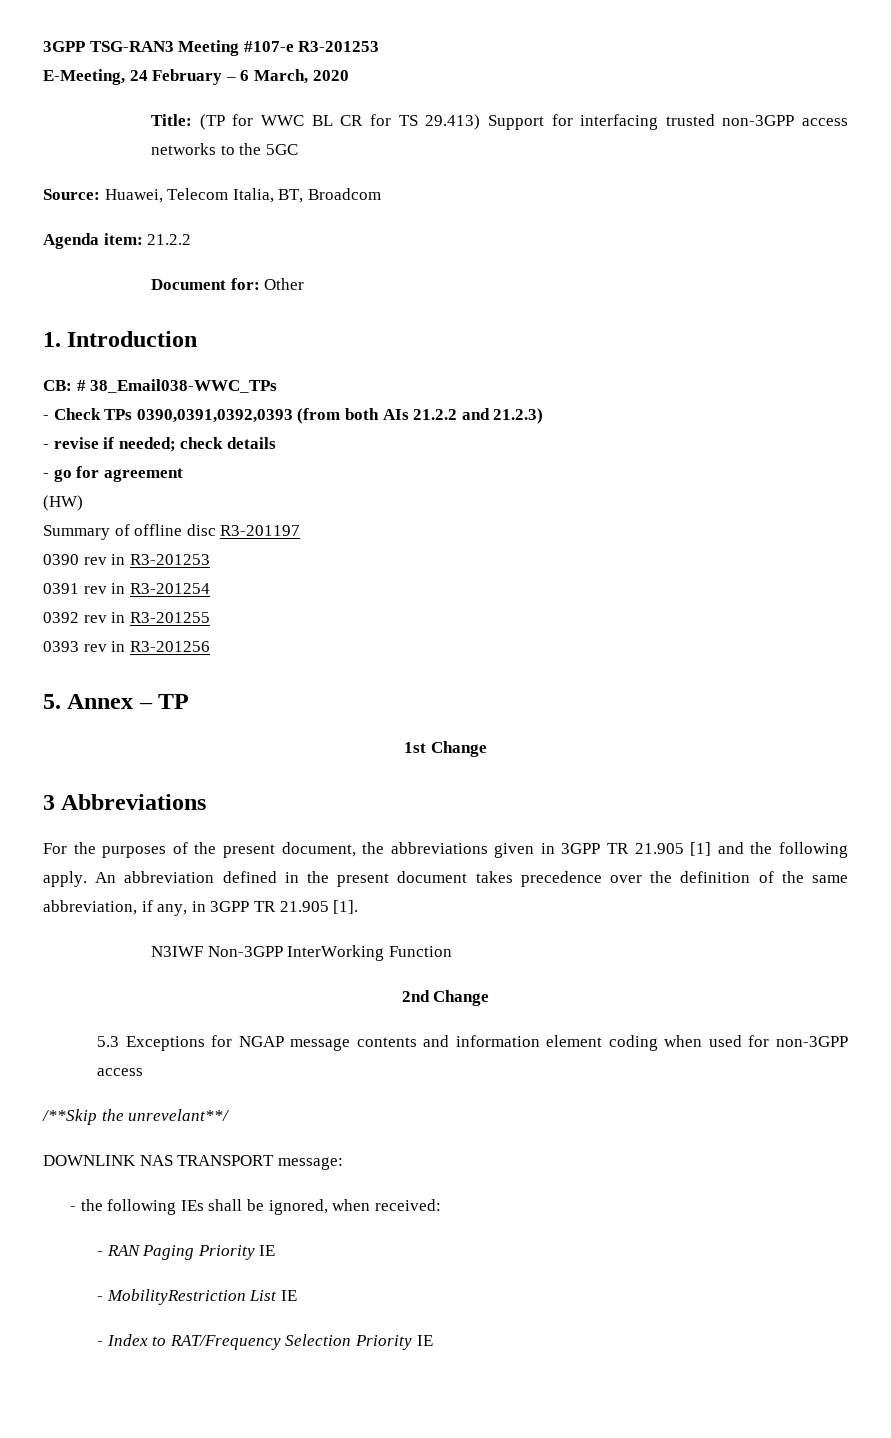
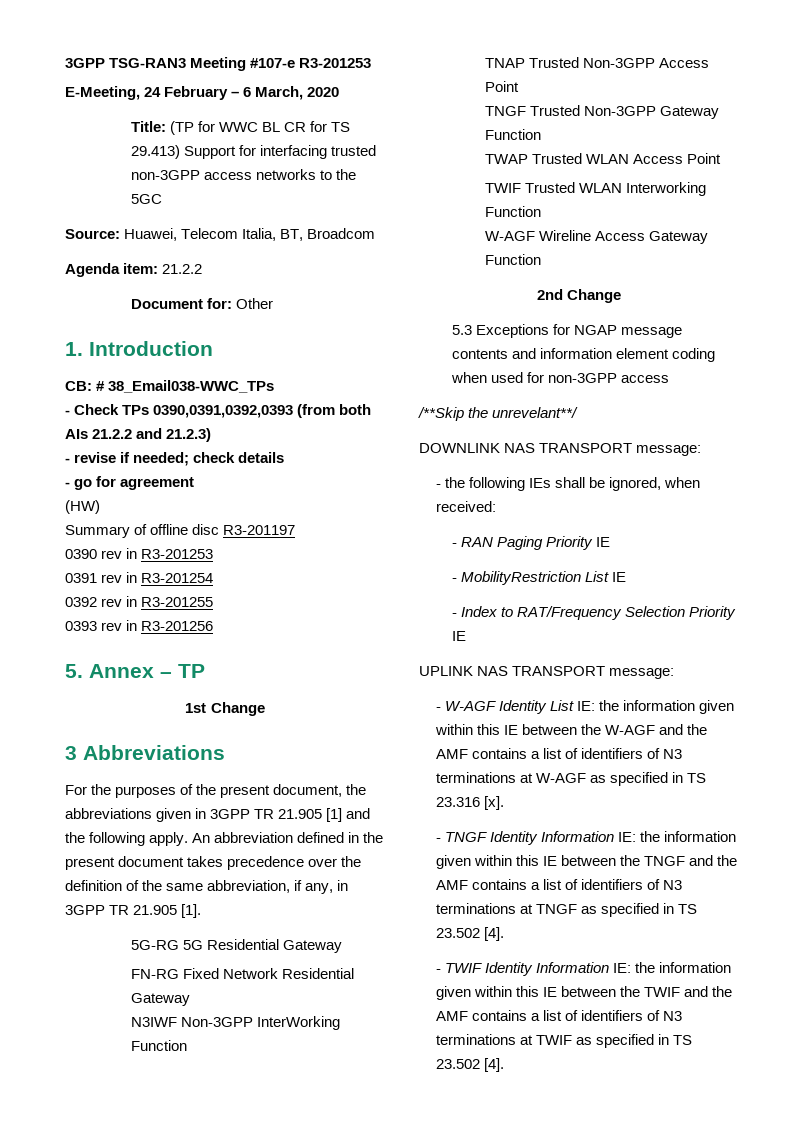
[151,945,385,961] N3IWF Non-3GPP InterWorking -> [131,939,343,953] [131,968,355,979] [131,993,191,1006] [131,1016,341,1030] [131,1040,188,1051] [485,57,710,68] [485,81,520,92] [485,105,720,119] [485,129,542,140] [485,153,722,164] [485,182,707,196] [485,206,542,217] [485,230,709,244] 5G-RG 5G Residential Gateway // FN-RG Fixed Network Residential Gateway // N3IWF Non-3GPP InterWorking Function // TNAP Trusted Non-3GPP Access Point // TNGF Trusted Non-3GPP Gateway Function // TWAP Trusted WLAN Access Point // TWIF Trusted WLAN Interworking Function // W-AGF Wireline Access Gateway
(433, 1340) none -> [419,666,675,679] [435,700,734,714] [434,724,707,735] [435,748,682,759] [435,772,706,786] [435,796,504,810] [435,831,736,845] [435,855,737,869] [435,879,682,890] [435,903,697,917] [435,927,504,941] [435,962,731,976] [435,986,732,1000] [435,1010,682,1021] [435,1034,692,1048] [435,1058,504,1072] // UPLINK NAS TRANSPORT message: // - W-AGF Identity List IE: the information given within this IE between the W-AGF and the AMF contains a list of identifiers of N3 terminations at W-AGF as specified in TS 23.316 [x]. // - TNGF Identity Information IE: the information given within this IE between the TNGF and the AMF contains a list of identifiers of N3 terminations at TNGF as specified in TS 23.502 [4]. // - TWIF Identity Information IE: the information given within this IE between the TWIF and the AMF contains a list of identifiers of N3 terminations at TWIF as specified in TS 23.502 [4].

